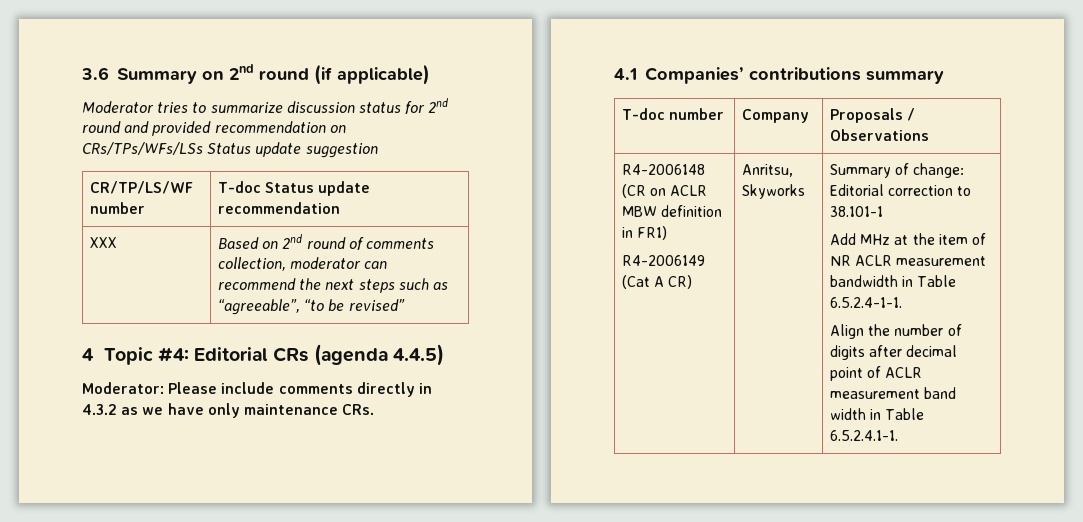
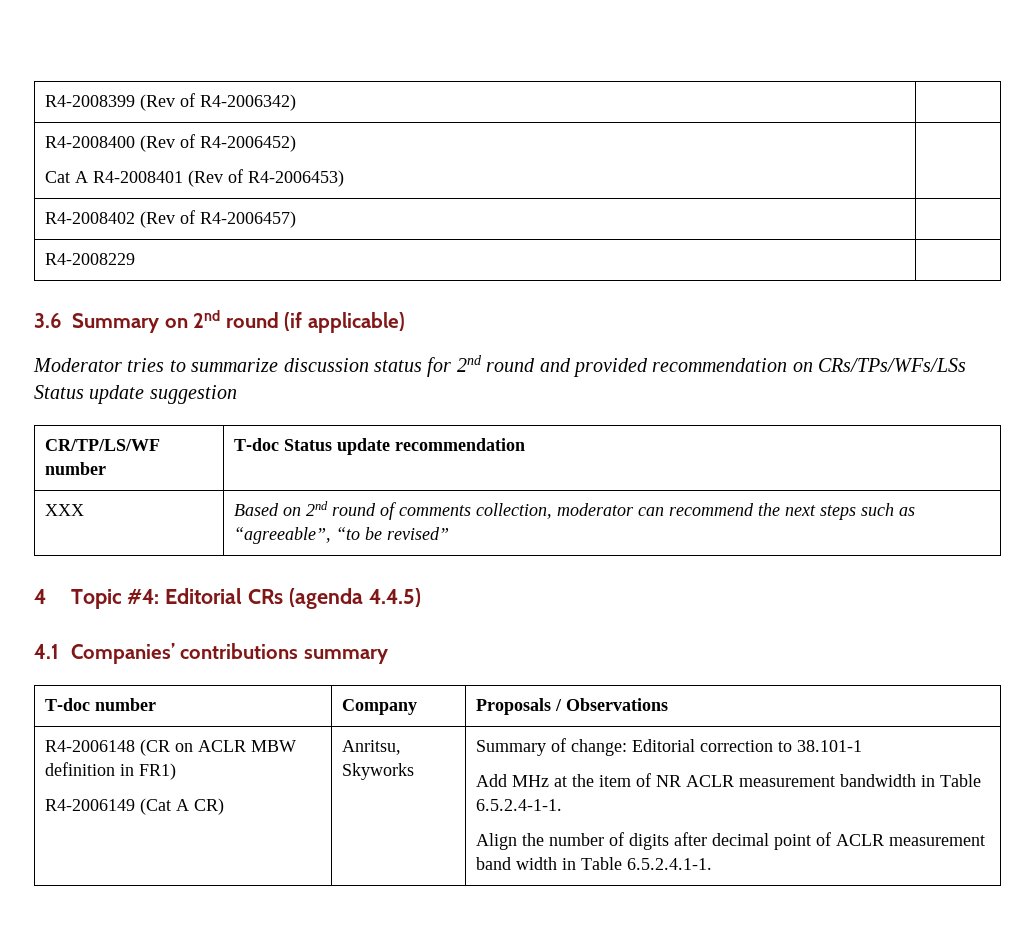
(81, 73) none -> [44,93,296,111] [44,134,296,152] [44,169,344,187] [44,210,296,228] [44,253,135,265] R4-2008399 (Rev of R4-2006342) | // R4-2008400 (Rev of R4-2006452) // Cat A R4-2008401 (Rev of R4-2006453) | // R4-2008402 (Rev of R4-2006457) | // R4-2008229 | //
[82,382,432,397] [82,403,375,418] // Moderator: Please include comments directly in 4.3.2 as we have only maintenance CRs. -> (421, 597) none

